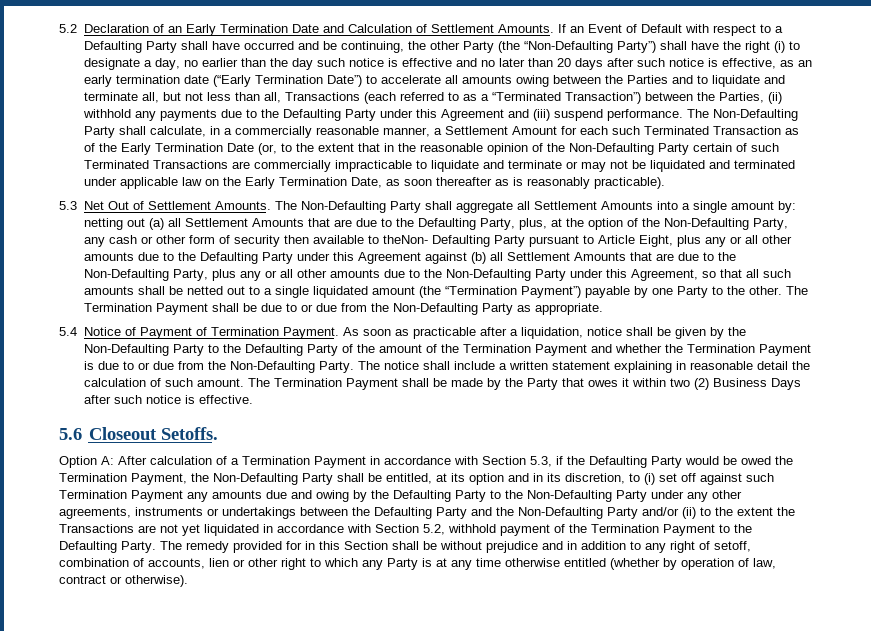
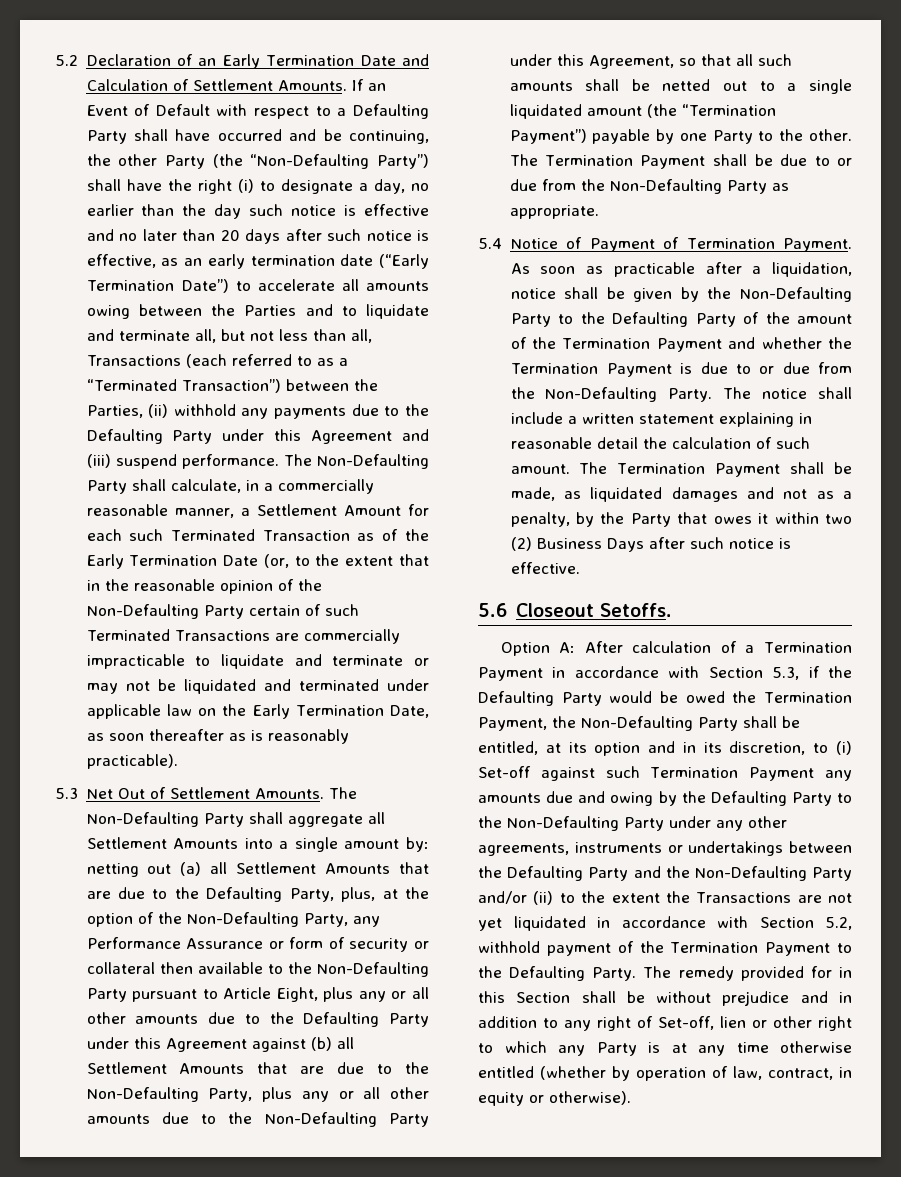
[108,235,186,244] cash or other -> [86,937,284,949] Performance Assurance or
(280, 241) none -> [413,941,429,949] [86,962,155,974] or collateral
[382,235,490,247] theNon- Defaulting -> [287,962,429,977] the Non-Defaulting
[450,378,483,387] made -> [510,487,852,502] [510,512,570,527] made, as liquidated damages and not as a penalty,
[659,473,696,482] set off -> [478,766,531,778] Set-off
[714,541,751,552] [59,558,205,569] setoff, combination of accounts, -> [658,1016,714,1030] Set-off,
[59,575,106,584] contract -> [768,1067,852,1080] [478,1092,524,1106] contract, in equity

